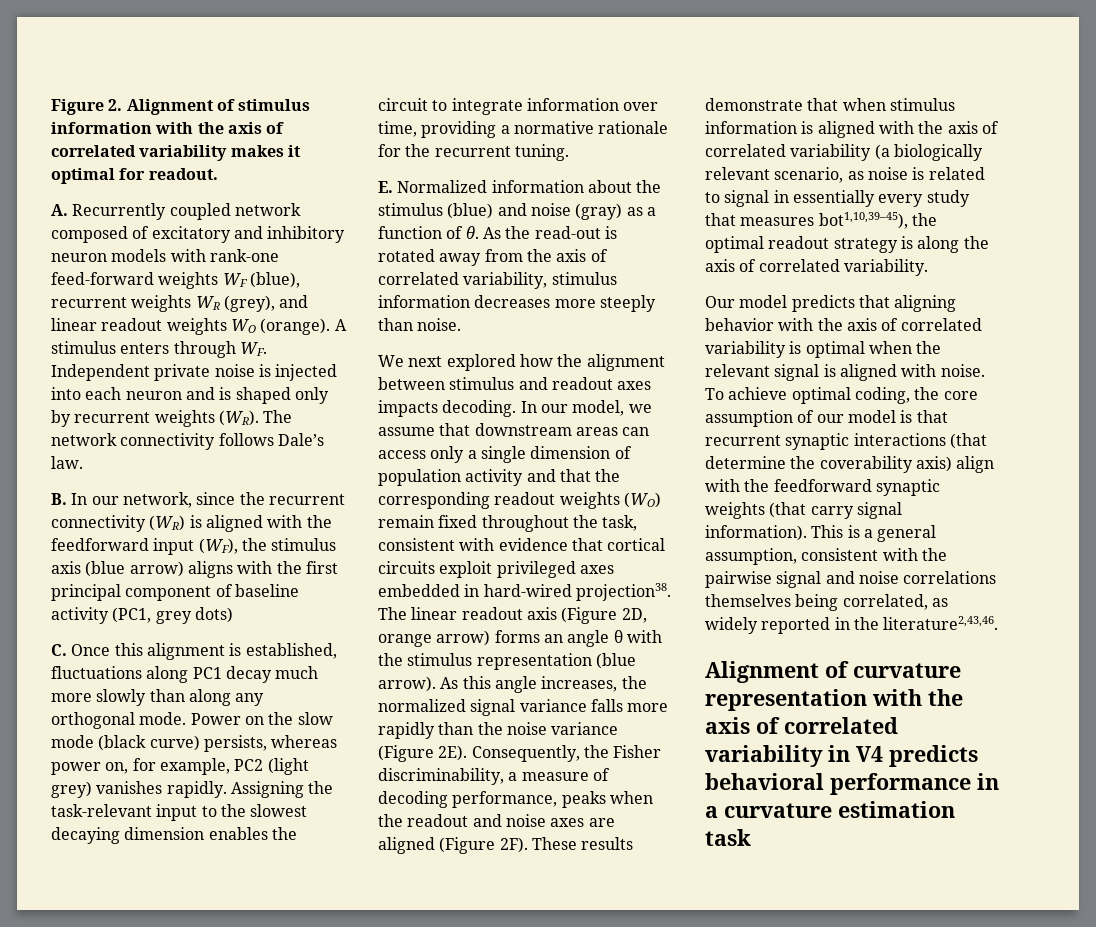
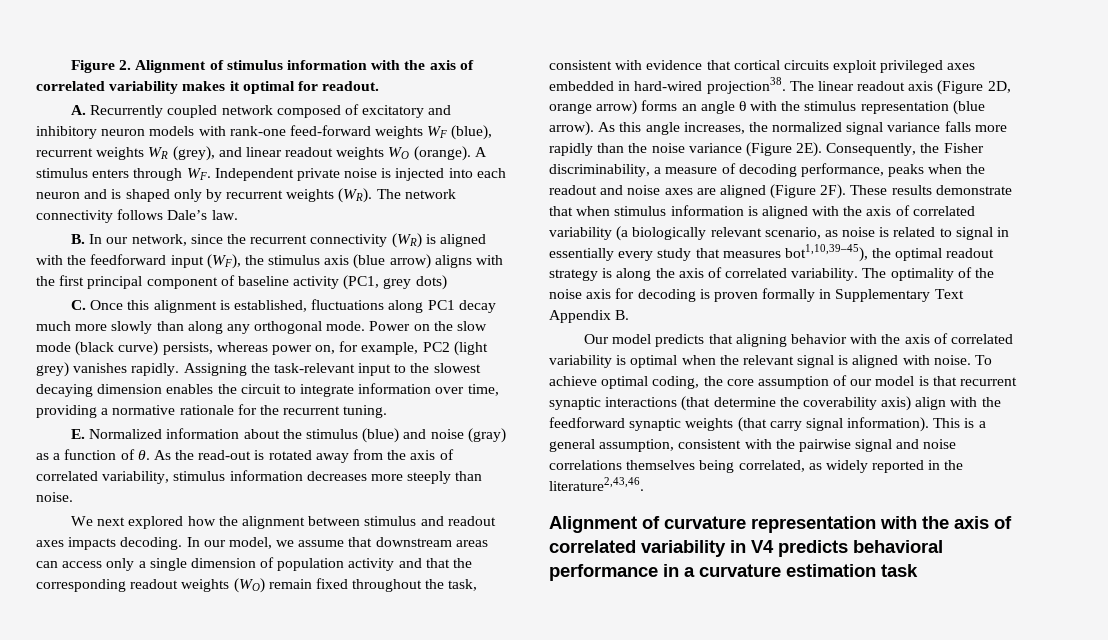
(928, 267) none -> [862,267,995,281] [549,288,964,302] [549,310,630,323] The optimality of the noise axis for decoding is proven formally in Supplementary Text Appendix B.

